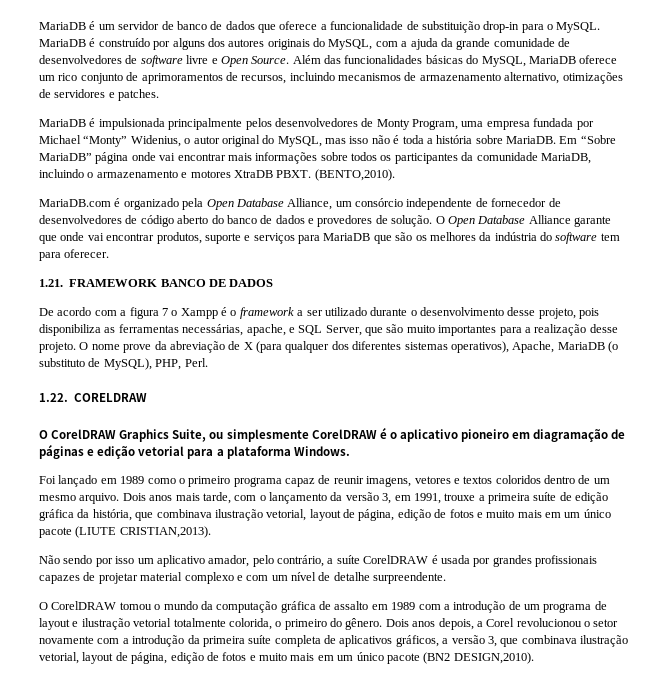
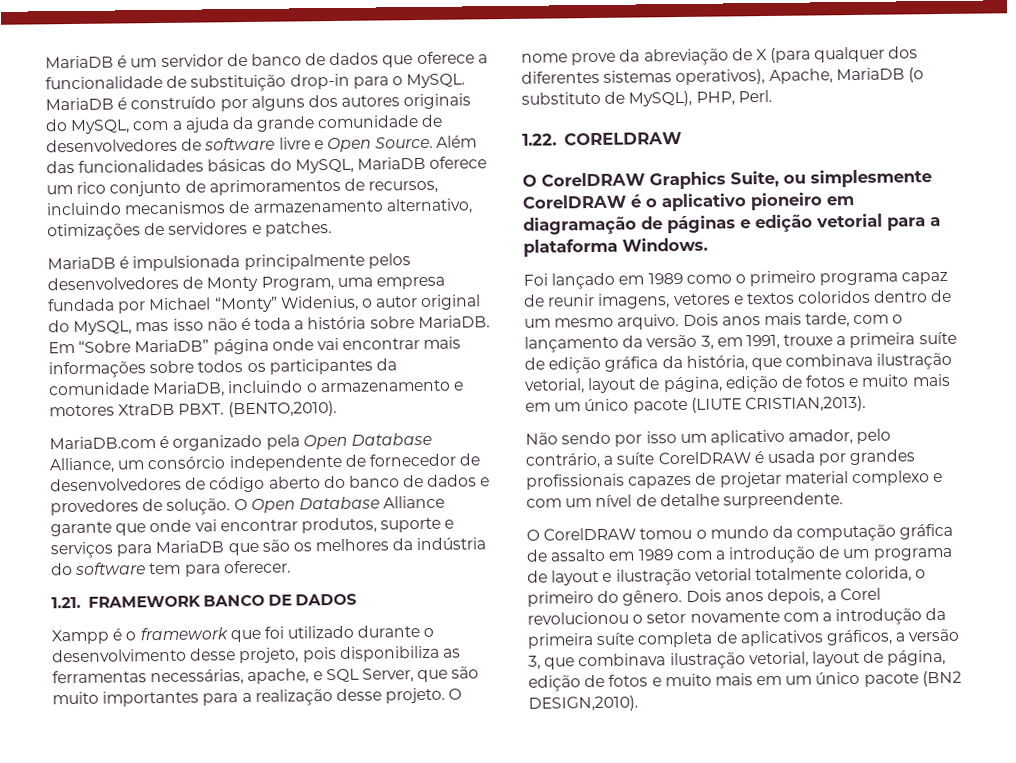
[39,307,178,319] De acordo com a figura 7 o -> (358, 599) none
[297,310,323,316] a ser -> [229,626,284,643] que foi

